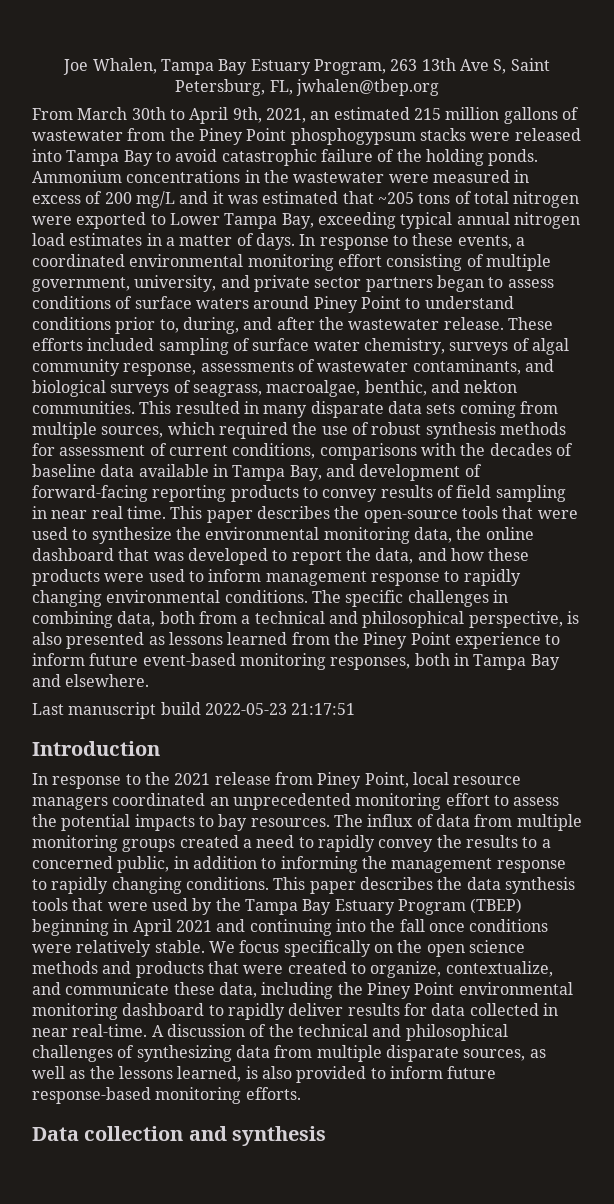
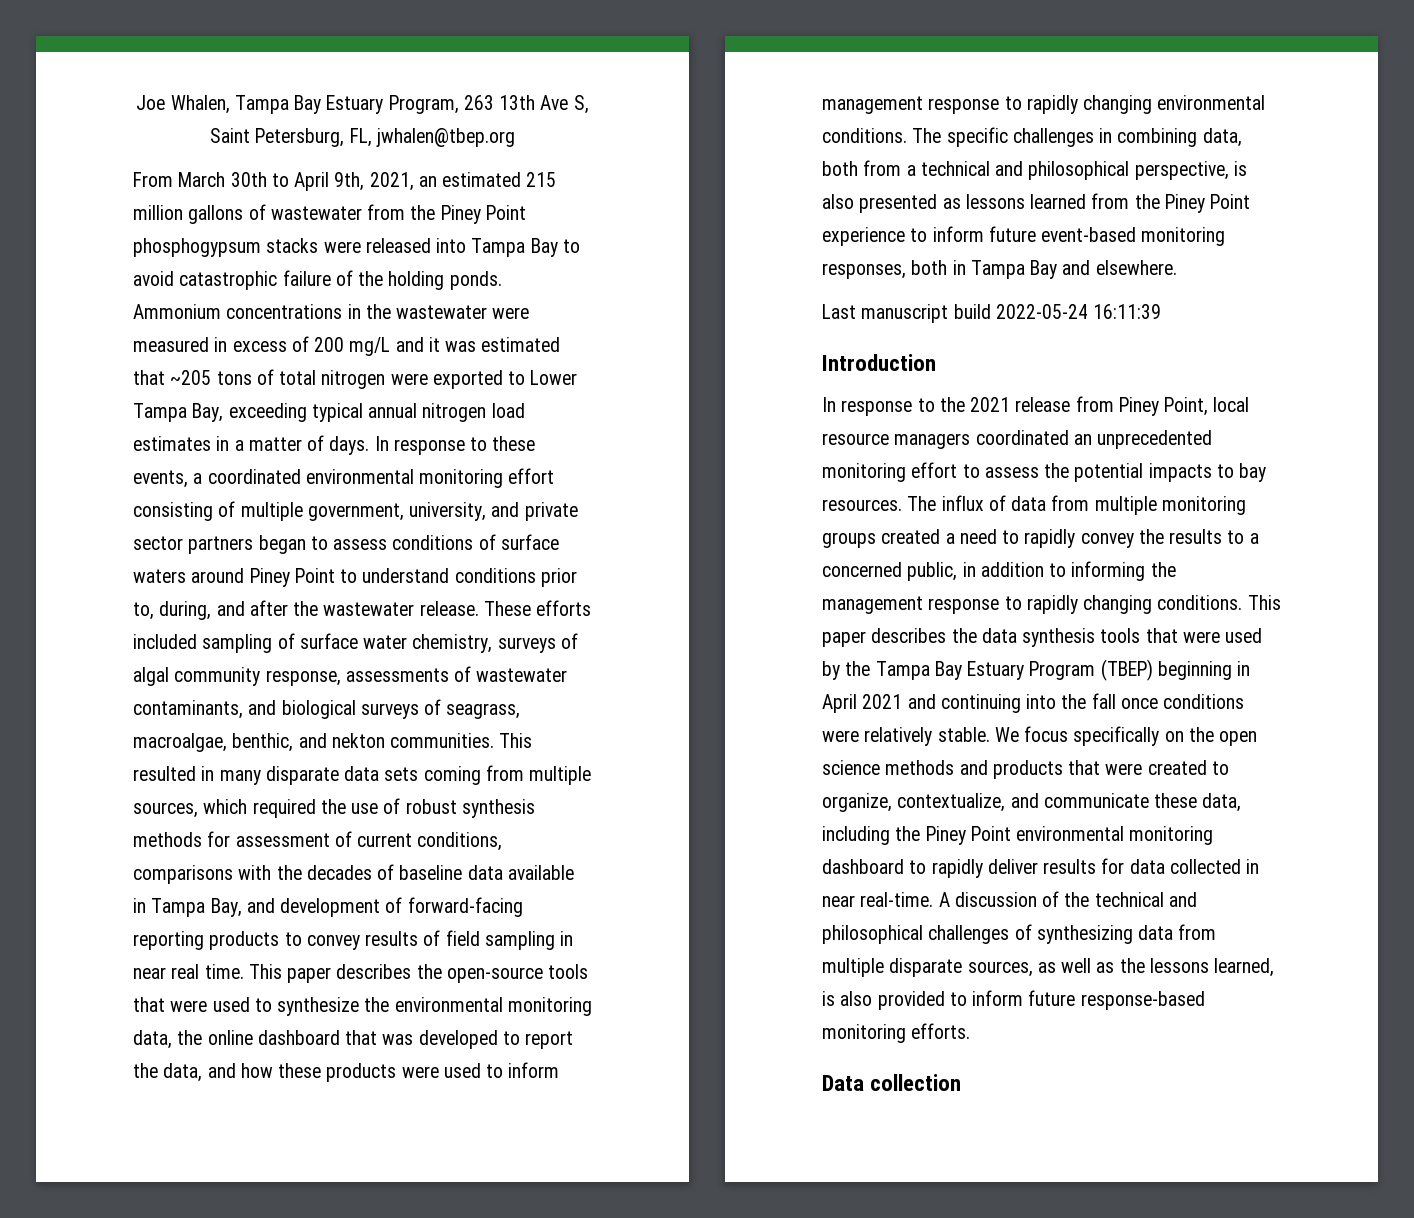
[204,703,356,715] 2022-05-23 21:17:51 -> [995,304,1162,319] 2022-05-24 16:11:39
[188,1126,327,1146] and synthesis -> (962, 1082) none

